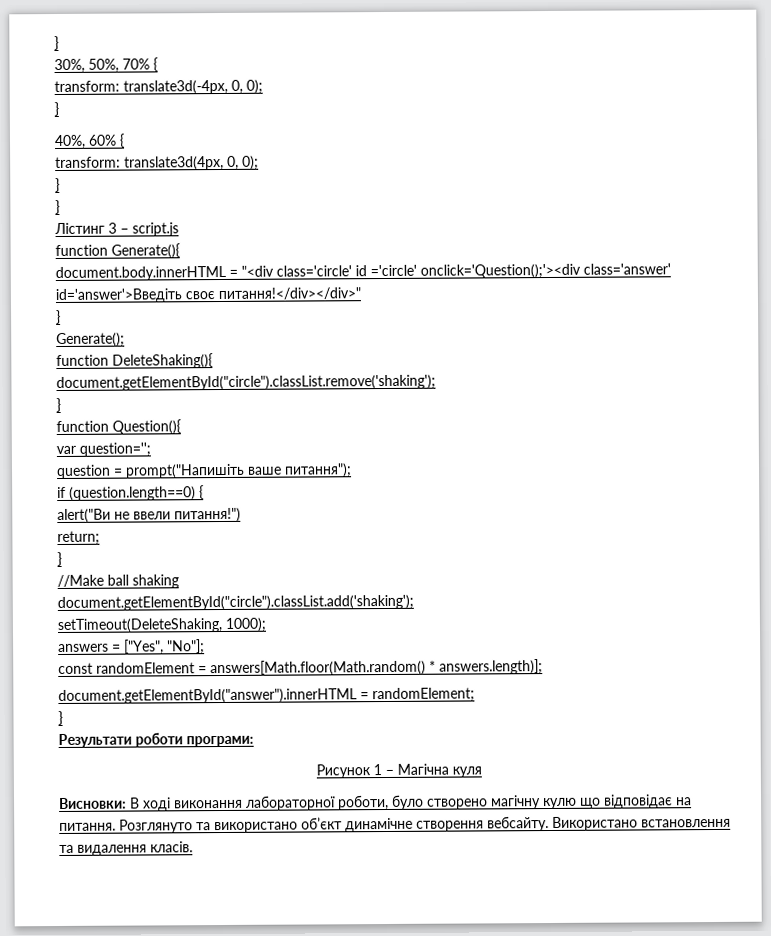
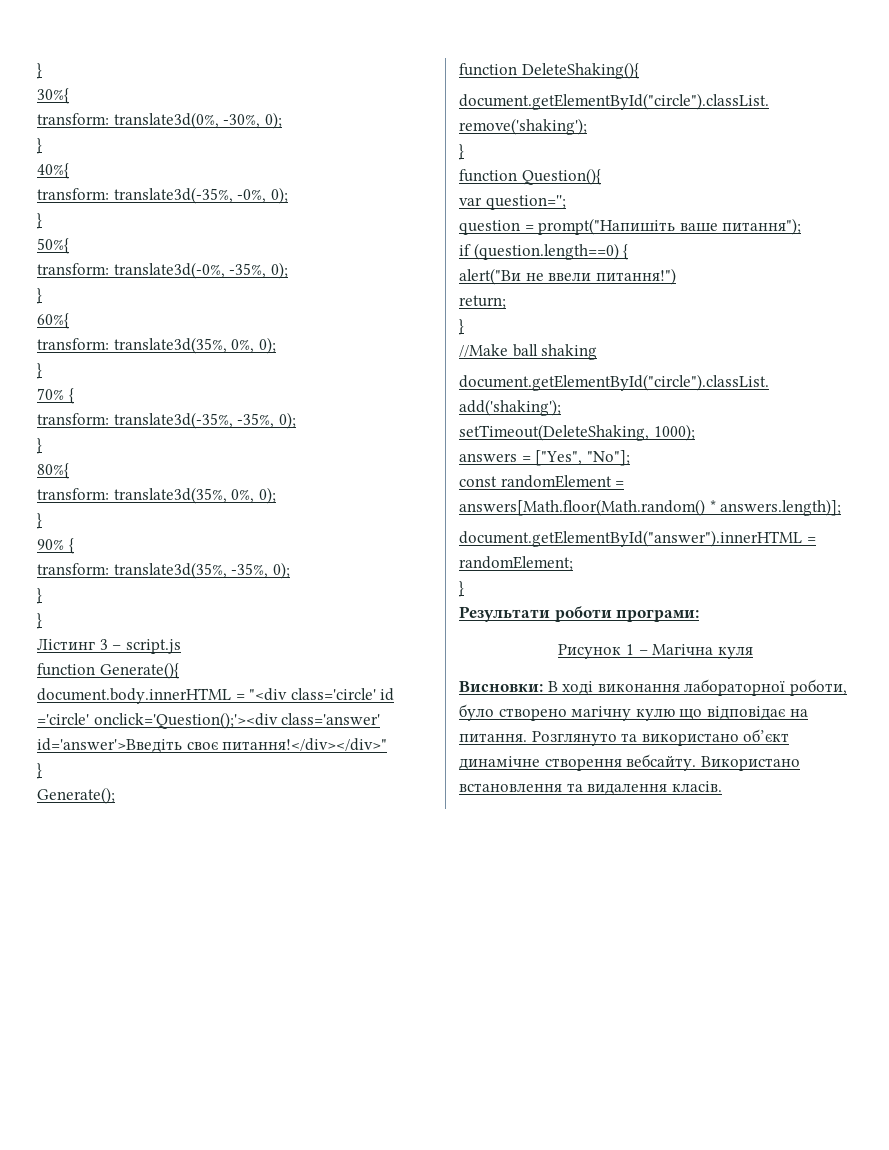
[54,35,59,51] [54,58,119,74] } // 30%, 50%, -> [37,63,42,79] [37,88,69,104] [37,112,282,129] [37,138,42,154] [37,163,69,179] [37,187,288,204] [37,213,42,229] [37,238,69,254] [37,262,288,279] [37,288,42,304] [37,313,69,329] [37,337,276,354] [37,363,42,379] } // 30%{ // transform: translate3d(0%, -30%, 0); // } // 40%{ // transform: translate3d(-35%, -0%, 0); // } // 50%{ // transform: translate3d(-0%, -35%, 0); // } // 60%{ // transform: translate3d(35%, 0%, 0); // } //
[123,79,263,95] [54,101,59,117] [54,133,125,150] [55,155,239,171] translate3d(-4px, 0, 0); // } // 40%, 60% { // transform: translate3d(4px, 0, -> [113,412,296,429] [37,438,42,454] [37,463,69,479] [37,487,276,504] [37,513,42,529] [37,538,74,554] [37,562,269,579] translate3d(-35%, -35%, 0); // } // 80%{ // transform: translate3d(35%, 0%, 0); // } // 90% { // transform: translate3d(35%, -35%,

